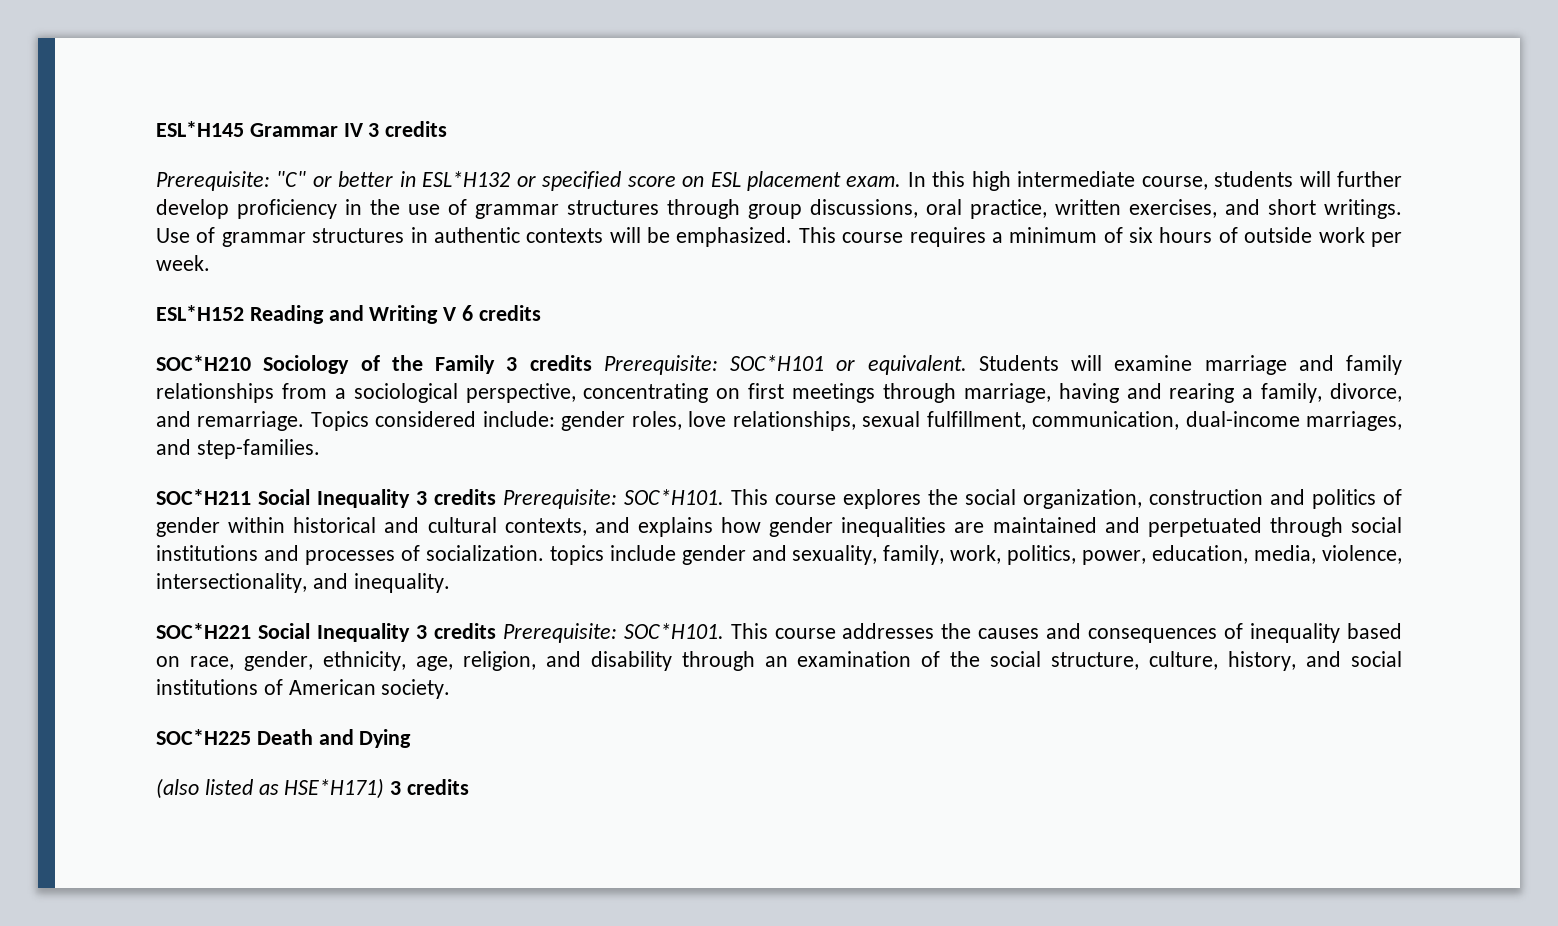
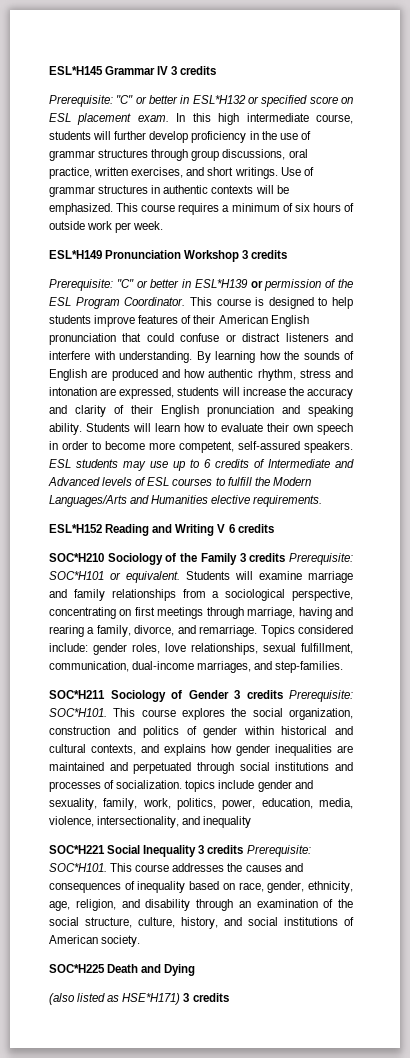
(210, 263) none -> [49,250,288,262] [49,279,353,291] [49,297,353,309] [49,315,309,327] [49,333,353,345] [49,351,354,363] [49,369,353,381] [49,387,353,399] [49,405,353,417] [49,423,353,435] [49,441,353,453] [49,459,354,471] [48,477,311,486] [49,495,323,507] // ESL*H149 Pronunciation Workshop 3 credits // Prerequisite: "C" or better in ESL*H139 or permission of the ESL Program Coordinator. This course is designed to help students improve features of their American English pronunciation that could confuse or distract listeners and interfere with understanding. By learning how the sounds of English are produced and how authentic rhythm, stress and intonation are expressed, students will increase the accuracy and clarity of their English pronunciation and speaking ability. Students will learn how to evaluate their own speech in order to become more competent, self-assured speakers. ESL students may use up to 6 credits of Intermediate and Advanced levels of ESL courses to fulfill the Modern Languages/Arts and Humanities elective requirements.
[258,489,410,508] Social Inequality -> [110,690,229,702] Sociology of Gender
[353,573,450,593] inequality. -> [203,816,252,828] inequality

